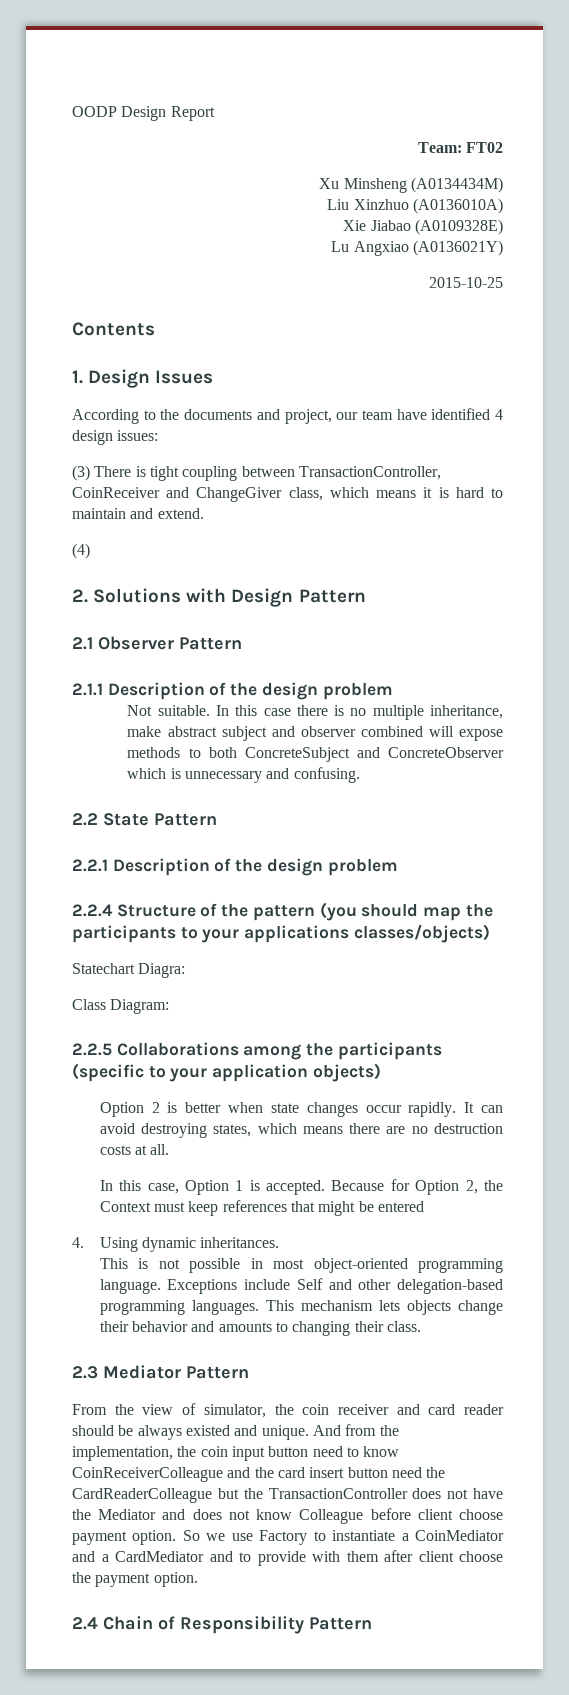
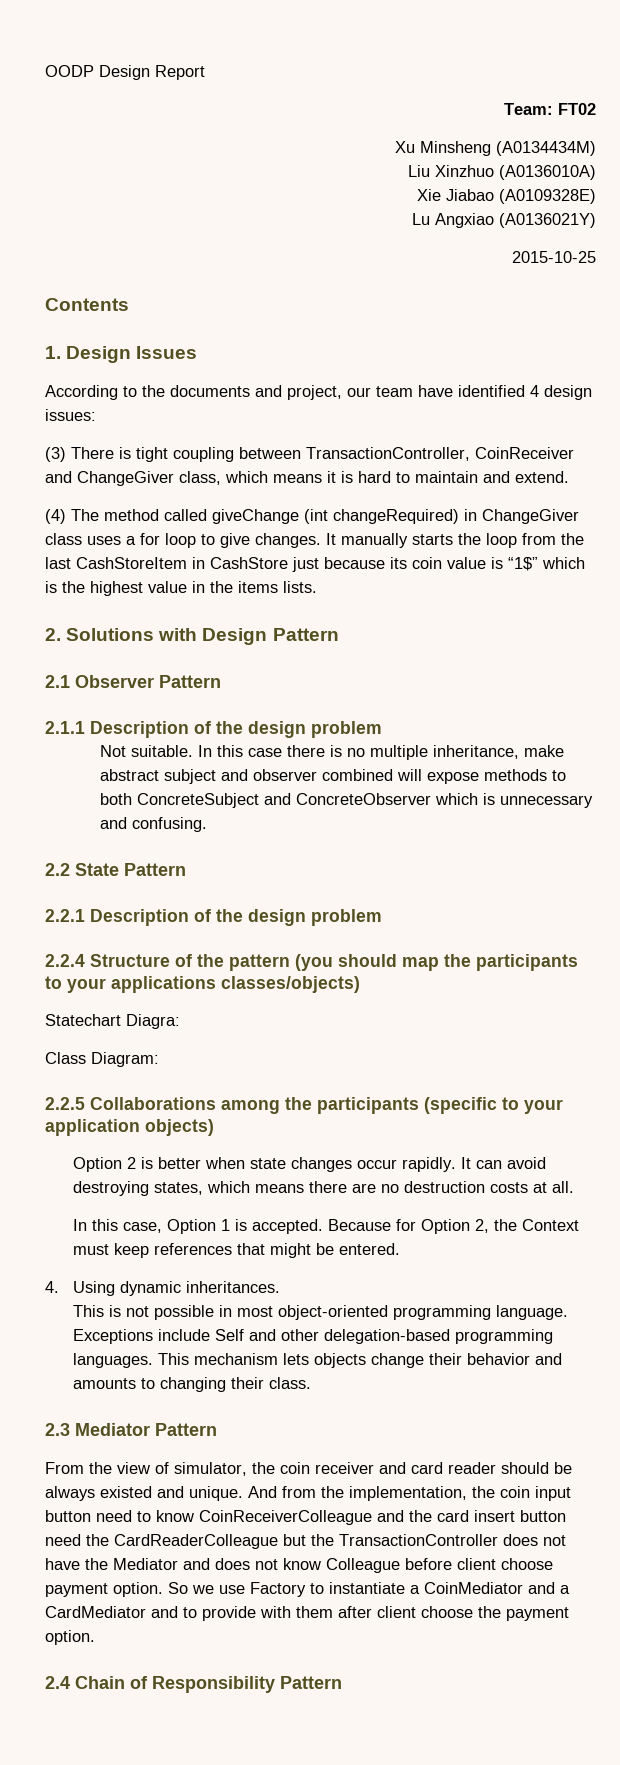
(90, 551) none -> [71,509,579,524] [45,533,584,548] [45,557,585,572] [45,581,317,596] The method called giveChange (int changeRequired) in ChangeGiver class uses a for loop to give changes. It manually starts the loop from the last CashStoreItem in CashStore just because its coin value is “1$” which is the highest value in the items lists.
[377,1201,424,1212] entered -> [338,1243,400,1255] entered.

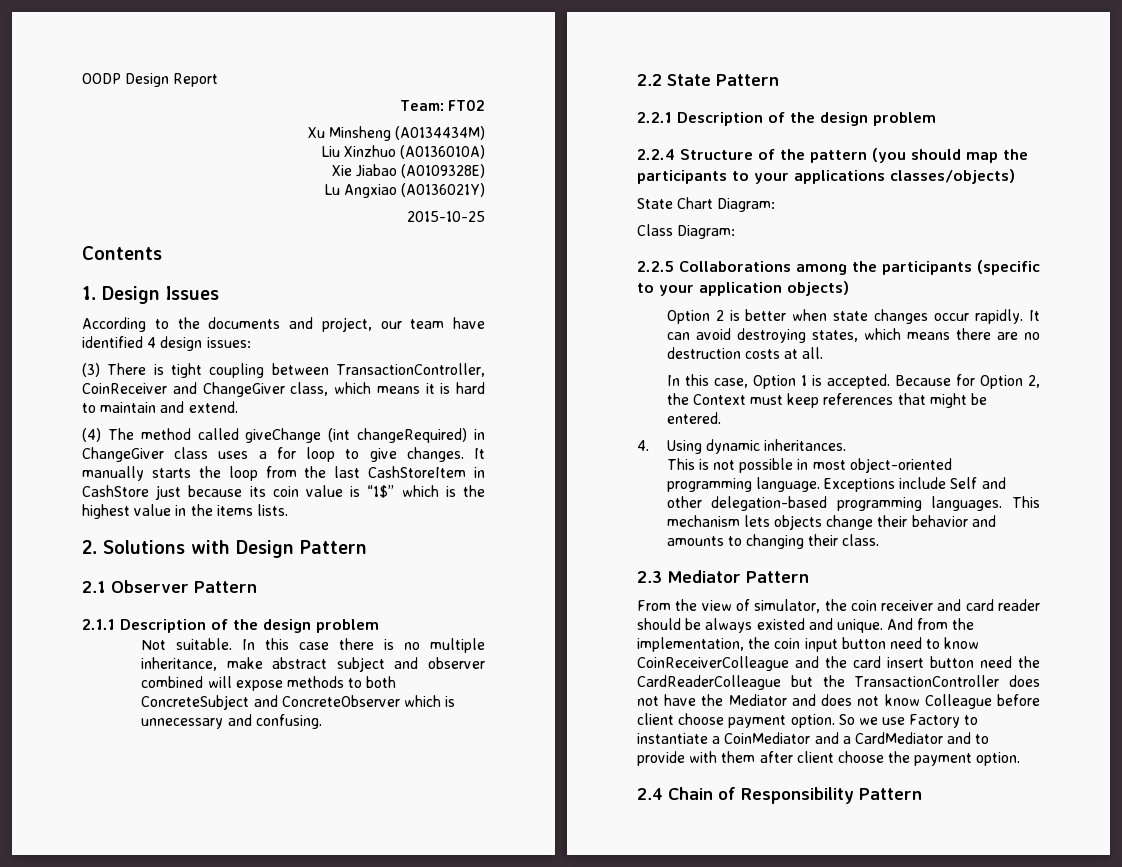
[45,1014,180,1029] Statechart Diagra: -> [637,197,776,212] State Chart Diagram:

